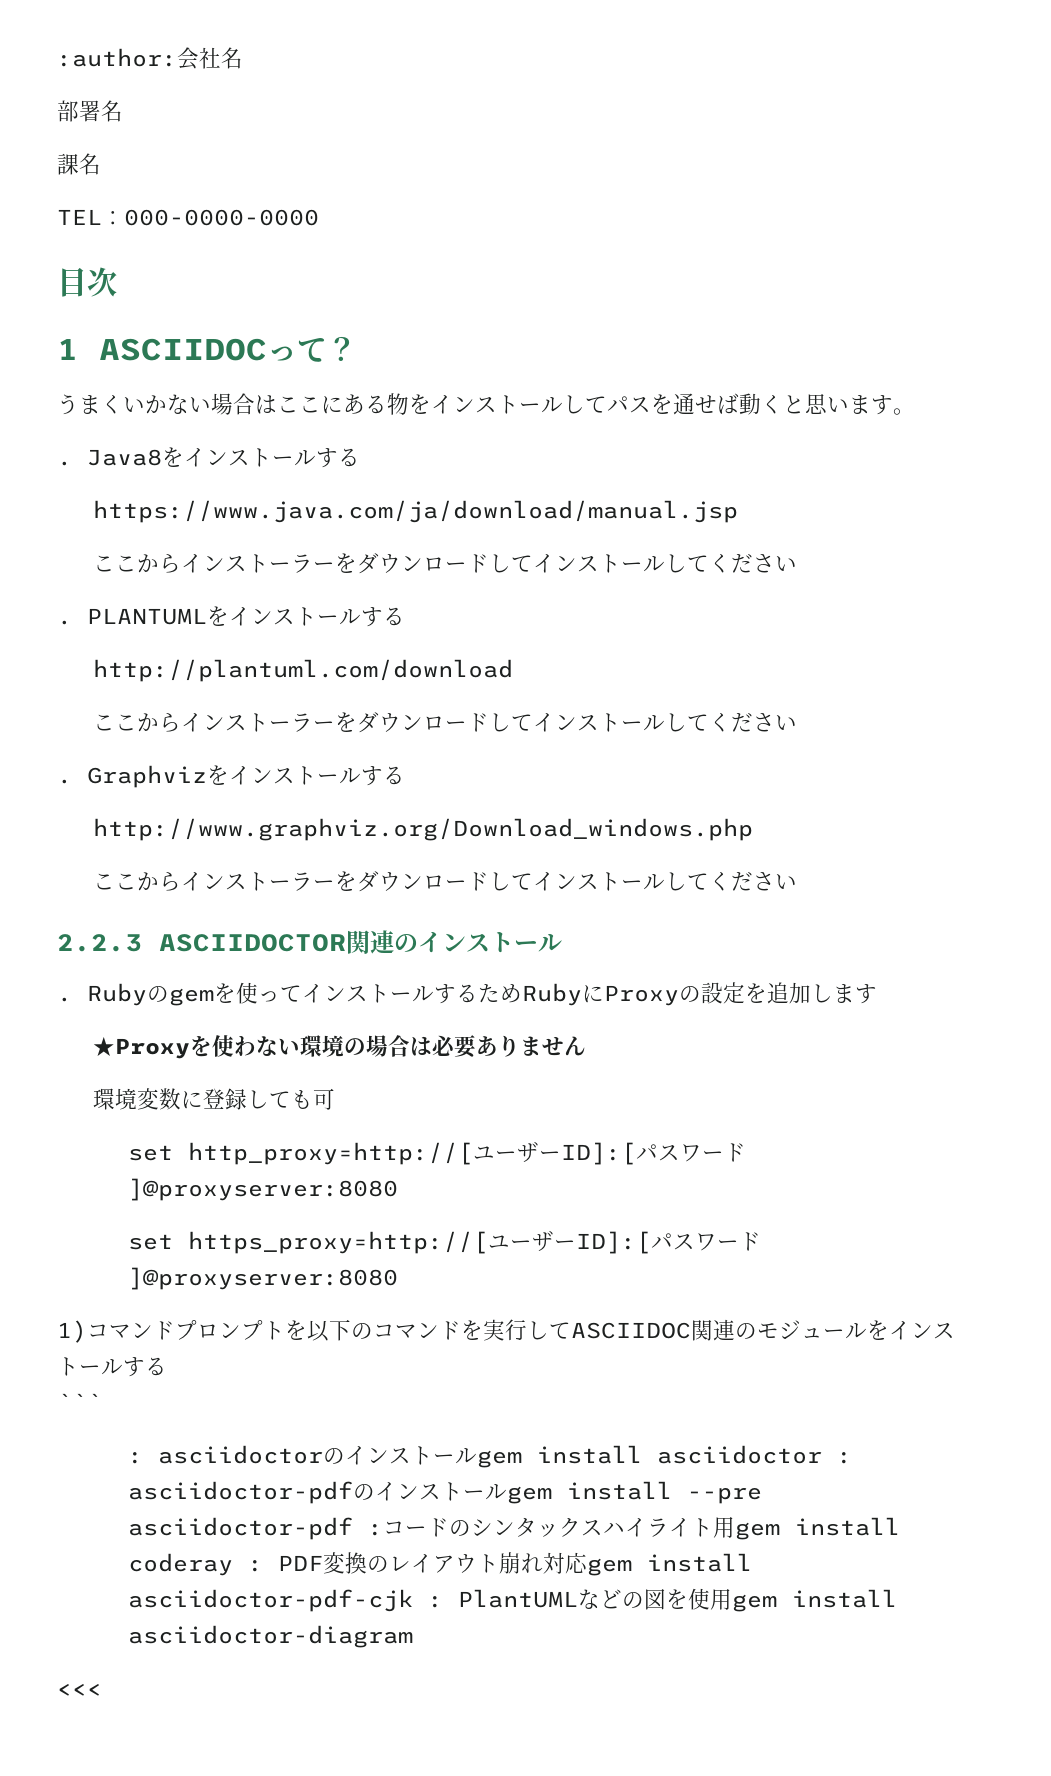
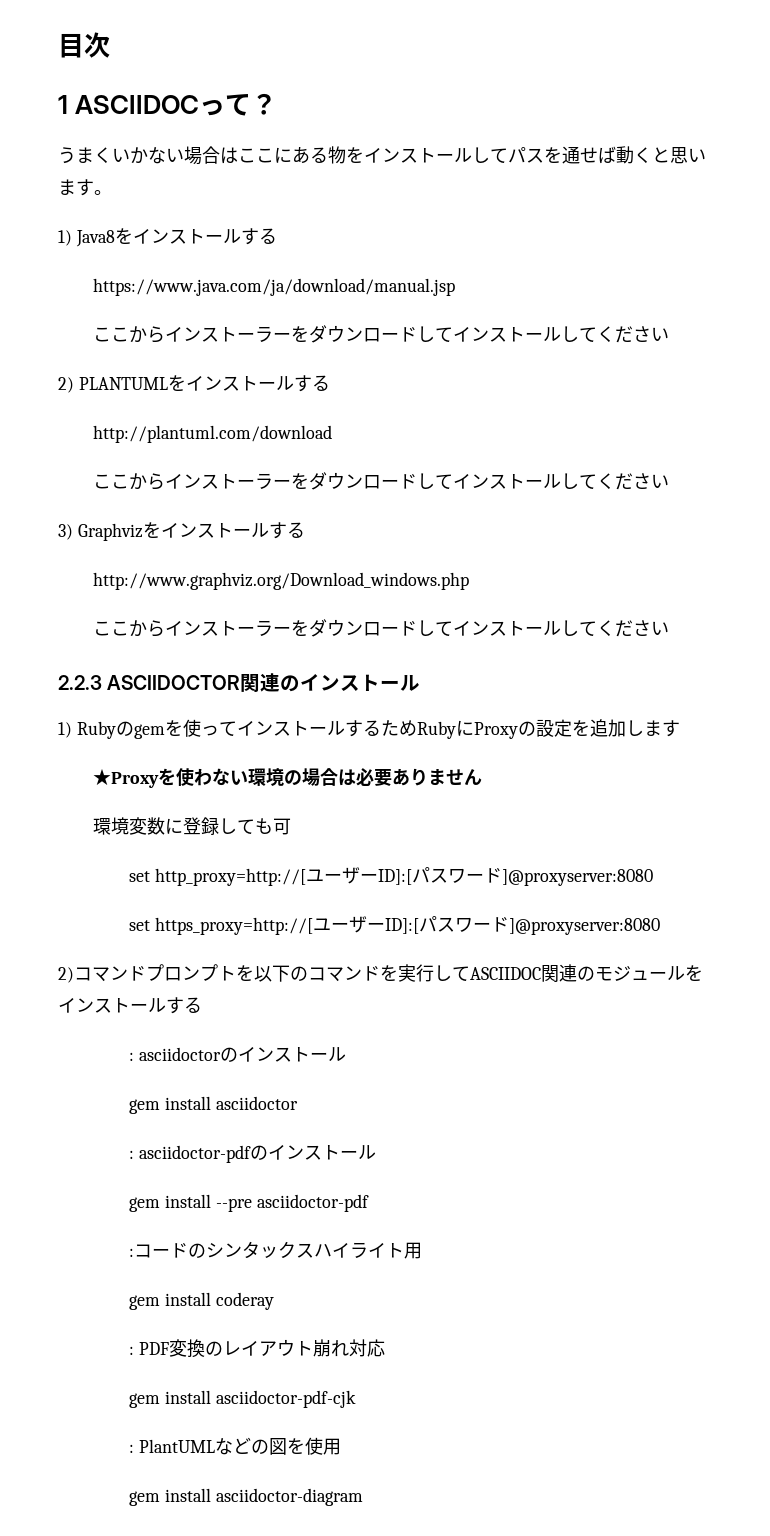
[57,47,243,70] [57,100,123,122] [57,153,101,175] [57,209,319,226] :author:会社名 // 部署名 // 課名 // TEL：000-0000-0000 // -> (58, 45) none
[57,461,72,466] . -> [58,230,72,246] 1)
[57,620,72,625] . -> [58,377,74,393] 2)
[57,779,72,784] . -> [58,524,73,540] 3)
[57,997,72,1002] . -> [58,722,72,738] 1)
[57,1320,87,1343] 1) -> [58,967,74,983] 2)
[57,1393,102,1410] // ``` -> (202, 1005) none
(478, 1456) none -> (346, 1054) //
(823, 1454) none -> (298, 1103) //
(508, 1492) none -> (376, 1152) //
(354, 1528) none -> (369, 1203) //
(736, 1527) none -> (422, 1250) //
(234, 1564) none -> (274, 1301) //
(589, 1563) none -> (385, 1348) //
(414, 1600) none -> (356, 1399) //
(733, 1599) none -> (341, 1446) //
[57,1683,102,1696] // <<< -> (363, 1497) none

